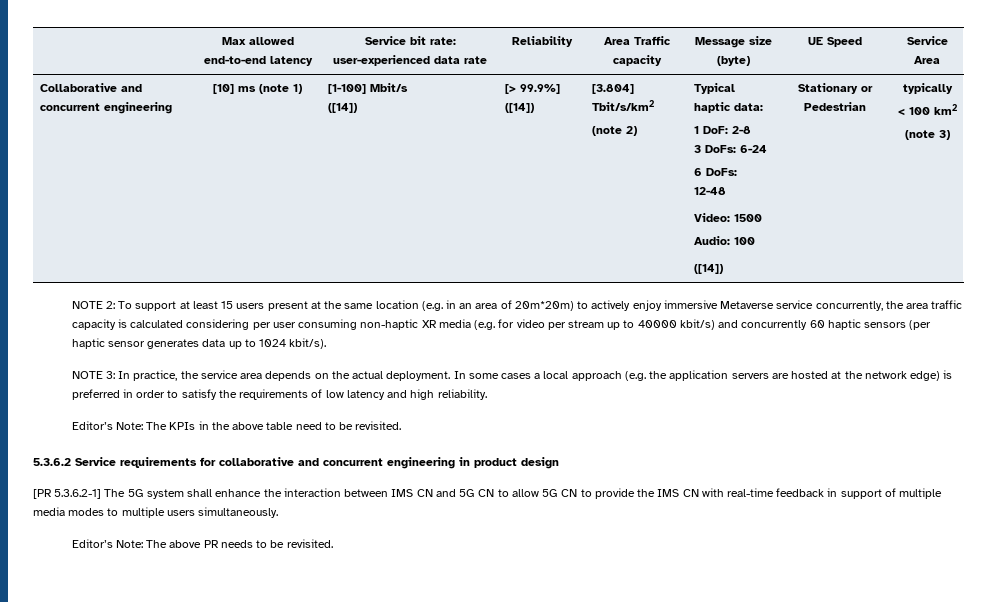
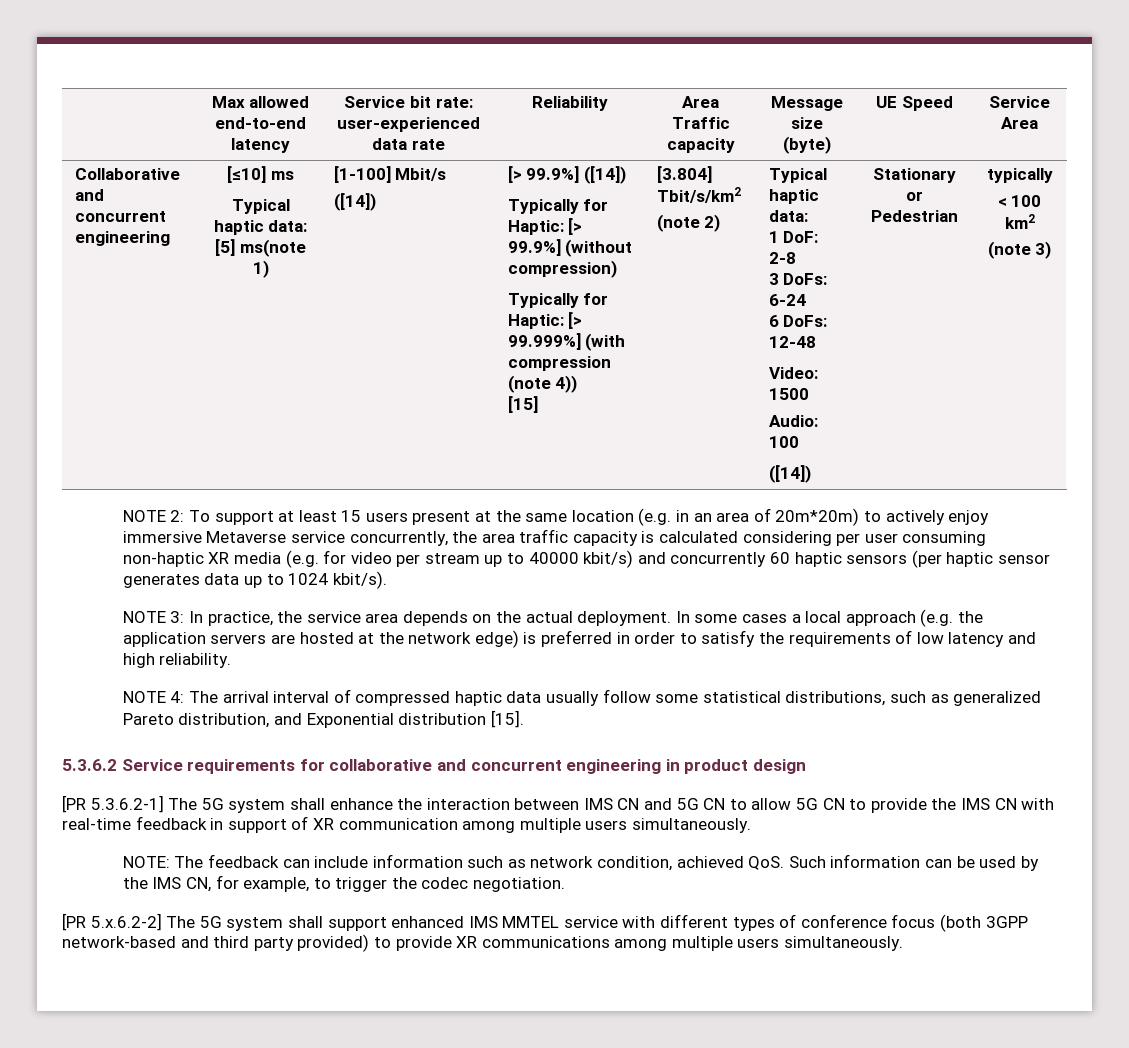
[213,84,235,94] [10] -> [227,166,267,183] [≤10]
[259,84,289,94] (note -> [231,199,290,214] [213,220,308,235] [215,239,306,257] // Typical haptic data: [5] ms(note
(535, 108) none -> [507,199,609,214] [507,218,583,235] [507,239,633,257] [507,260,617,278] [507,293,609,308] [507,312,583,329] [507,333,626,351] [507,356,611,371] [507,375,578,393] [507,396,538,413] // Typically for Haptic: [> 99.9%] (without compression) // Typically for Haptic: [> 99.999%] (with compression (note 4)) // [15]
[71,421,402,430] Editor’s Note: The KPIs in the above table need to be revisited. -> [122,689,1042,706] [122,710,524,728] NOTE 4: The arrival interval of compressed haptic data usually follow some statistical distributions, such as generalized Pareto distribution, and Exponential distribution [15].
[899,488,943,499] [33,507,119,516] multiple media modes to -> [312,818,516,833] XR communication among
[71,539,333,548] Editor’s Note: The above PR needs to be revisited. -> [122,854,1039,871] [122,875,566,892] [62,913,1028,932] [62,934,904,952] NOTE: The feedback can include information such as network condition, achieved QoS. Such information can be used by the IMS CN, for example, to trigger the codec negotiation. // [PR 5.x.6.2-2] The 5G system shall support enhanced IMS MMTEL service with different types of conference focus (both 3GPP network-based and third party provided) to provide XR communications among multiple users simultaneously.

